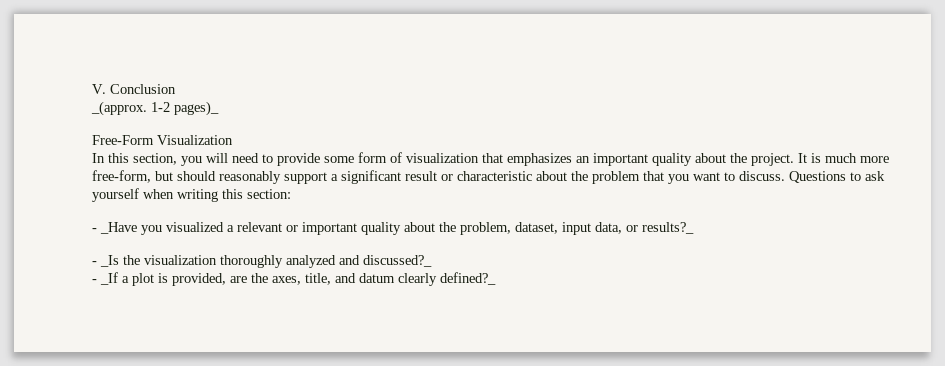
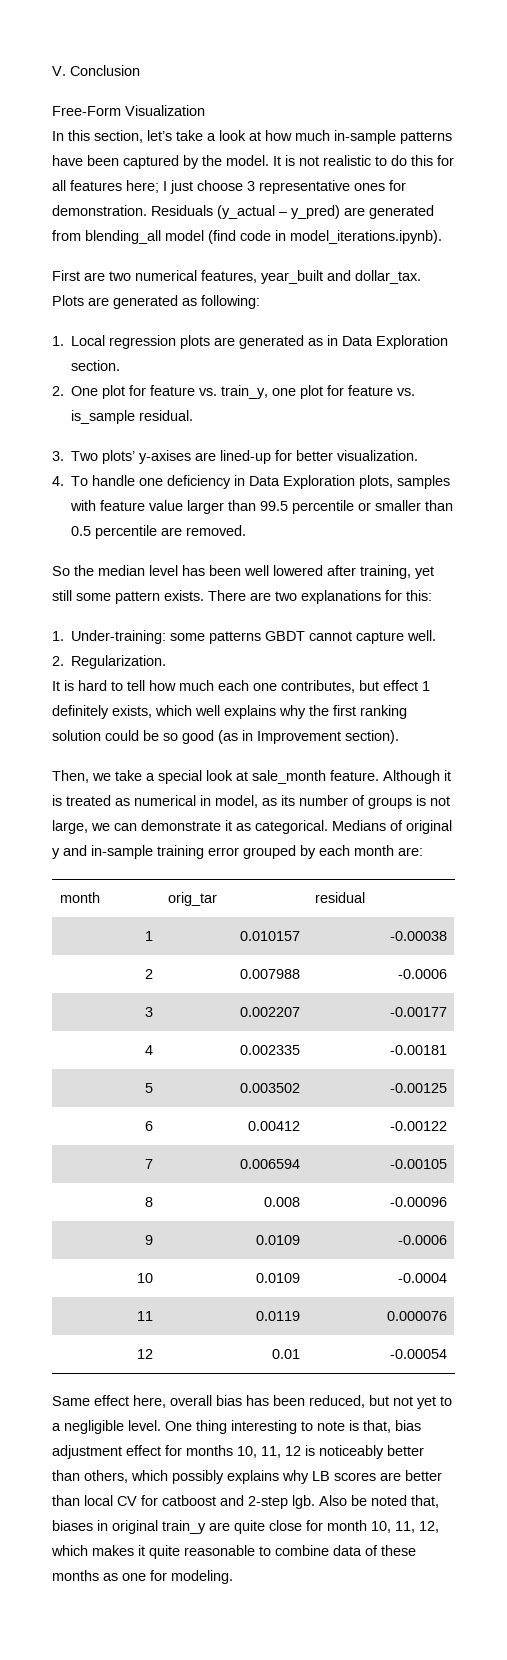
[91,101,219,116] // _(approx. 1-2 pages)_ -> (140, 70) none
[181,152,889,166] [92,170,885,184] [92,188,291,202] [92,222,694,235] [92,255,432,268] [92,272,496,286] you will need to provide some form of visualization that emphasizes an important quality about the project. It is much more free-form, but should reasonably support a significant result or characteristic about the problem that you want to discuss. Questions to ask yourself when writing this section: // - _Have you visualized a relevant or important quality about the problem, dataset, input data, or results?_ // - _Is the visualization thoroughly analyzed and discussed?_ // - _If a plot is provided, are the axes, title, and datum clearly defined?_ -> [147,130,452,144] [52,155,454,169] [52,180,406,194] [52,205,434,219] [52,230,442,244] [52,270,421,284] [52,295,260,309] [52,335,449,349] [71,360,121,371] [52,385,416,399] [71,410,194,424] [52,450,419,464] [52,475,451,489] [70,500,454,514] [71,525,247,539] [52,565,434,579] [52,590,432,604] [52,630,437,644] [52,655,167,669] [52,680,430,693] [52,705,407,719] [52,730,399,744] [52,770,451,784] [52,795,450,809] [52,820,452,834] [52,845,423,859] [60,892,101,903] [168,892,218,906] [315,892,366,903] [144,931,153,941] [239,931,300,941] [389,931,447,941] [144,969,153,979] [239,969,300,979] [397,969,447,979] [144,1007,153,1017] [239,1007,300,1017] [389,1007,447,1017] [144,1045,153,1055] [239,1045,300,1055] [389,1045,447,1055] [144,1083,153,1093] [239,1083,300,1093] [389,1083,447,1093] [144,1121,153,1131] [247,1121,300,1131] [389,1121,447,1131] [144,1159,153,1169] [239,1159,300,1169] [389,1159,447,1169] [144,1197,153,1207] [263,1197,300,1207] [389,1197,447,1207] [144,1235,153,1245] [255,1235,300,1245] [397,1235,447,1245] [136,1273,153,1283] [255,1273,300,1283] [397,1273,447,1283] [136,1311,153,1321] [255,1311,300,1321] [386,1311,447,1321] [136,1349,153,1359] [271,1349,300,1359] [389,1349,447,1359] [52,1395,452,1409] [52,1420,421,1434] [52,1445,424,1459] [52,1470,442,1484] [52,1495,439,1509] [52,1520,439,1534] [51,1545,416,1559] [52,1570,233,1584] let’s take a look at how much in-sample patterns have been captured by the model. It is not realistic to do this for all features here; I just choose 3 representative ones for demonstration. Residuals (y_actual – y_pred) are generated from blending_all model (find code in model_iterations.ipynb). // First are two numerical features, year_built and dollar_tax. Plots are generated as following: // 1. Local regression plots are generated as in Data Exploration section. // 2. One plot for feature vs. train_y, one plot for feature vs. is_sample residual. // 3. Two plots’ y-axises are lined-up for better visualization. // 4. To handle one deficiency in Data Exploration plots, samples with feature value larger than 99.5 percentile or smaller than 0.5 percentile are removed. // So the median level has been well lowered after training, yet still some pattern exists. There are two explanations for this: // 1. Under-training: some patterns GBDT cannot capture well. // 2. Regularization. // It is hard to tell how much each one contributes, but effect 1 definitely exists, which well explains why the first ranking solution could be so good (as in Improvement section). // Then, we take a special look at sale_month feature. Although it is treated as numerical in model, as its number of groups is not large, we can demonstrate it as categorical. Medians of original y and in-sample training error grouped by each month are: // month | orig_tar | residual // 1 | 0.010157 | -0.00038 // 2 | 0.007988 | -0.0006 // 3 | 0.002207 | -0.00177 // 4 | 0.002335 | -0.00181 // 5 | 0.003502 | -0.00125 // 6 | 0.00412 | -0.00122 // 7 | 0.006594 | -0.00105 // 8 | 0.008 | -0.00096 // 9 | 0.0109 | -0.0006 // 10 | 0.0109 | -0.0004 // 11 | 0.0119 | 0.000076 // 12 | 0.01 | -0.00054 // Same effect here, overall bias has been reduced, but not yet to a negligible level. One thing interesting to note is that, bias adjustment effect for months 10, 11, 12 is noticeably better than others, which possibly explains why LB scores are better than local CV for catboost and 2-step lgb. Also be noted that, biases in original train_y are quite close for month 10, 11, 12, which makes it quite reasonable to combine data of these months as one for modeling.

